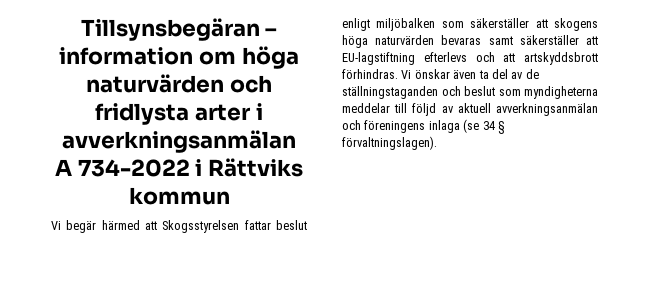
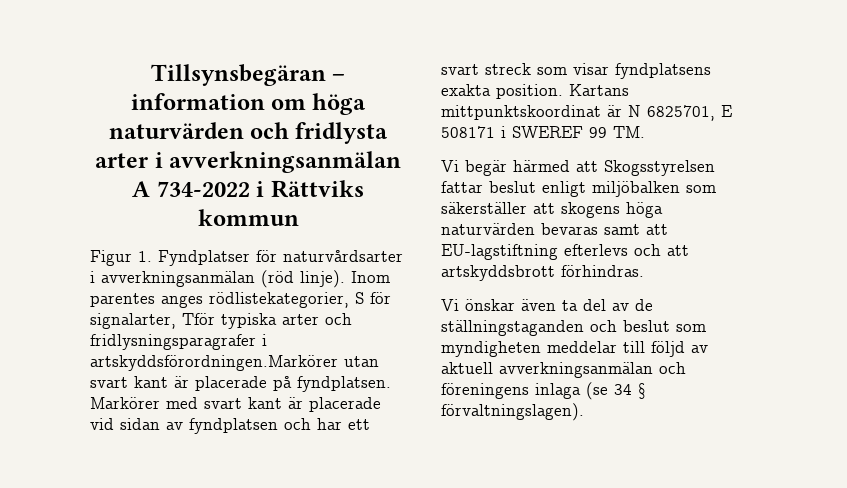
(230, 196) none -> [90,250,403,266] [90,270,390,288] [90,292,391,308] [90,313,352,329] [90,334,267,350] [90,355,379,371] [90,376,391,392] [90,397,381,412] [90,418,370,434] [441,63,711,79] [441,84,629,99] [441,105,732,121] [441,126,645,138] // Figur 1. Fyndplatser för naturvårdsarter i avverkningsanmälan (röd linje). Inom parentes anges rödlistekategorier, S för signalarter, Tför typiska arter och fridlysningsparagrafer i artskyddsförordningen.Markörer utan svart kant är placerade på fyndplatsen. Markörer med svart kant är placerade vid sidan av fyndplatsen och har ett svart streck som visar fyndplatsens exakta position. Kartans mittpunktskoordinat är N 6825701, E 508171 i SWEREF 99 TM.
[519,35,579,45] säkerställer -> (640, 229) none
(398, 74) none -> (644, 271) //
[524,86,598,99] myndigheterna -> [441,341,541,357] myndigheten

